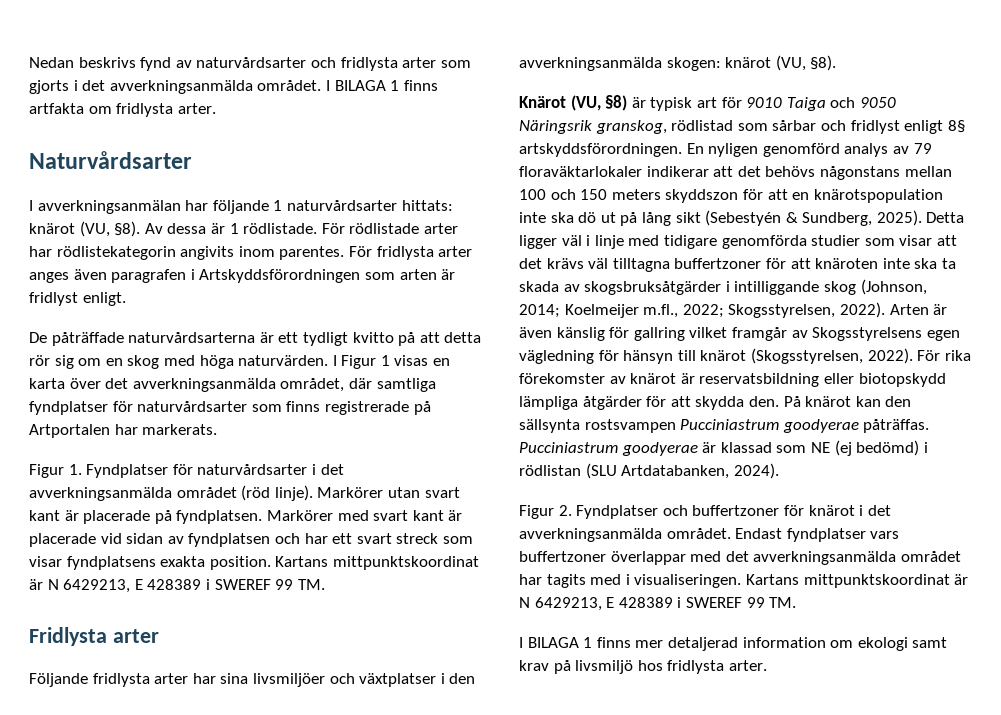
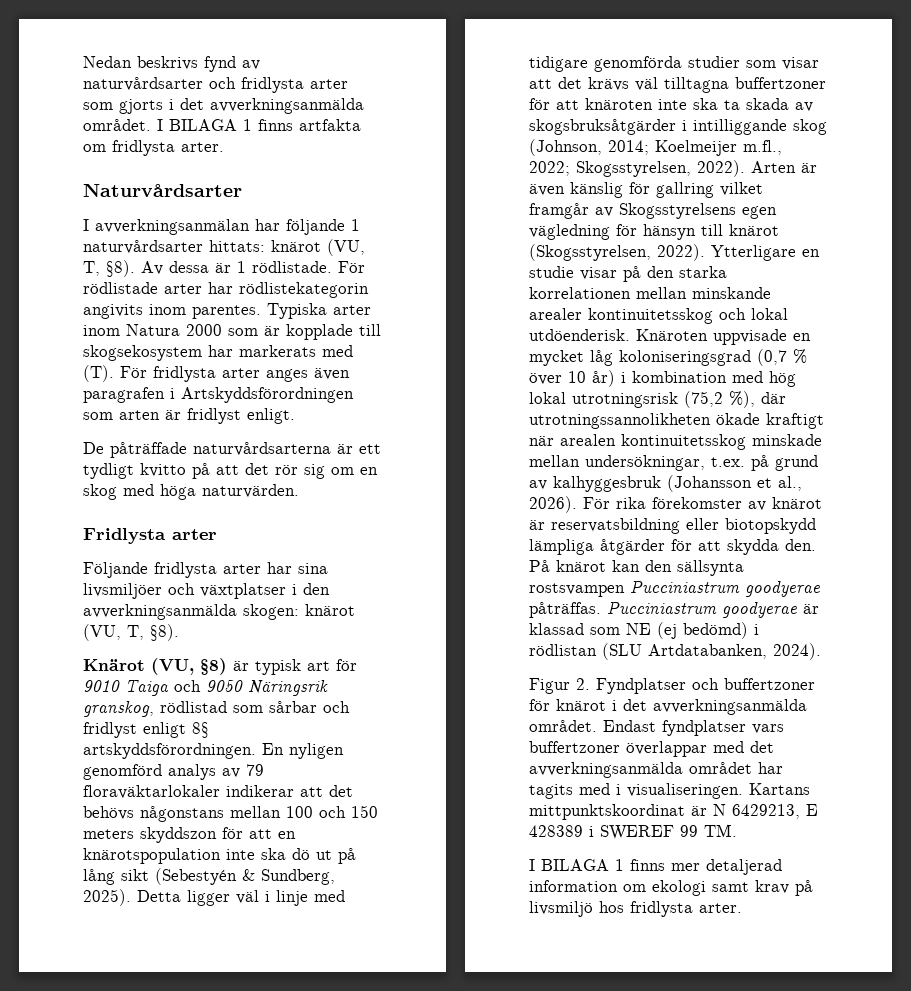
(110, 229) none -> [83,261,100,276] T,
(345, 253) none -> [267,303,371,319] [83,324,381,340] [83,345,353,361] [83,365,114,382] Typiska arter inom Natura 2000 som är kopplade till skogsekosystem har markerats med (T).
[444,332,482,343] detta -> [245,463,269,475] det
[332,355,451,369] [29,378,436,392] [29,401,431,415] [29,424,218,438] [29,464,344,478] [29,485,460,501] [29,510,463,524] [29,533,473,547] [29,556,479,570] [29,579,325,593] I Figur 1 visas en karta över det avverkningsanmälda området, där samtliga fyndplatser för naturvårdsarter som finns registrerade på Artportalen har markerats. // Figur 1. Fyndplatser för naturvårdsarter i det avverkningsanmälda området (röd linje). Markörer utan svart kant är placerade på fyndplatsen. Markörer med svart kant är placerade vid sidan av fyndplatsen och har ett svart streck som visar fyndplatsens exakta position. Kartans mittpunktskoordinat är N 6429213, E 428389 i SWEREF 99 TM. -> (299, 491) none
(806, 63) none -> [127,625,144,640] T,
(913, 356) none -> [711,245,820,261] [529,266,727,282] [529,287,771,299] [529,308,788,324] [529,329,811,345] [529,349,807,366] [529,370,796,387] [529,391,786,408] [529,413,824,429] [529,434,822,450] [529,455,818,471] [529,475,802,492] [529,496,577,513] Ytterligare en studie visar på den starka korrelationen mellan minskande arealer kontinuitetsskog och lokal utdöenderisk. Knäroten uppvisade en mycket låg koloniseringsgrad (0,7 % över 10 år) i kombination med hög lokal utrotningsrisk (75,2 %), där utrotningssannolikheten ökade kraftigt när arealen kontinuitetsskog minskade mellan undersökningar, t.ex. på grund av kalhyggesbruk (Johansson et al., 2026).

